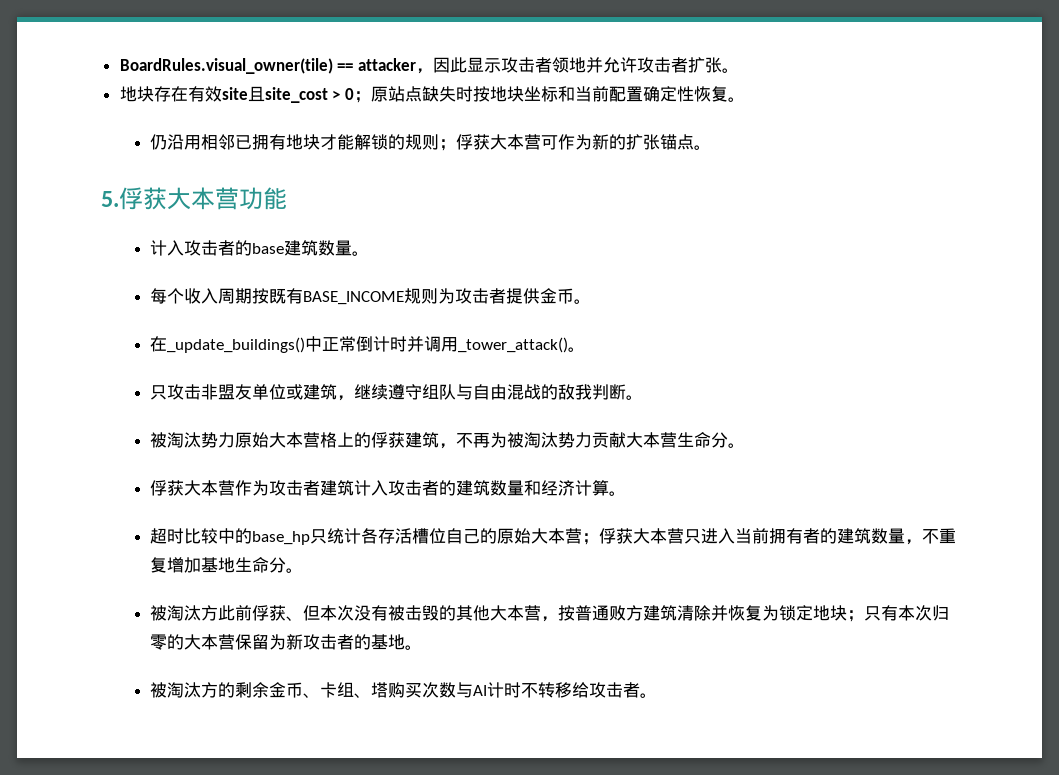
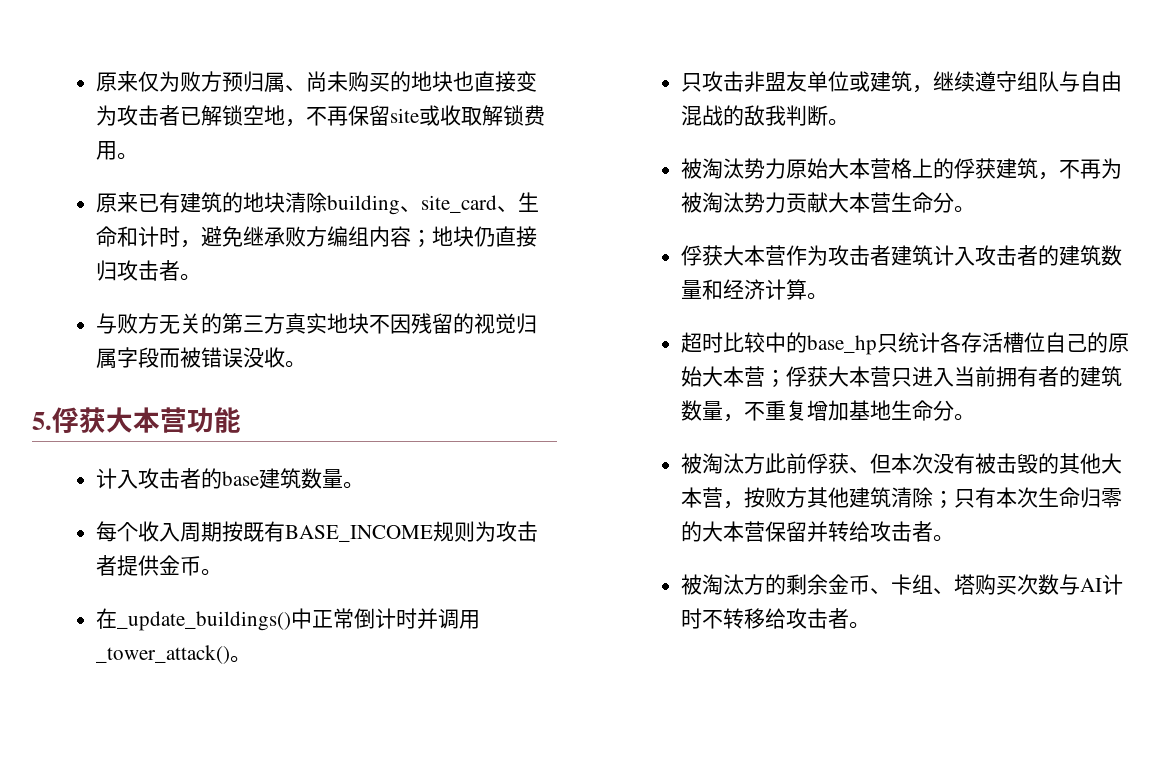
[119,57,739,74] [119,86,745,103] [150,134,695,151] BoardRules.visual_owner(tile) == attacker，因此显示攻击者领地并允许攻击者扩张。 // 地块存在有效site且site_cost > 0；原站点缺失时按地块坐标和当前配置确定性恢复。 // 仍沿用相邻已拥有地块才能解锁的规则；俘获大本营可作为新的扩张锚点 -> [95,71,537,93] [95,105,545,127] [95,141,138,160] [95,192,539,215] [95,226,537,248] [95,260,201,281] [95,313,537,334] [95,347,285,369] 原来仅为败方预归属、尚未购买的地块也直接变为攻击者已解锁空地，不再保留site或收取解锁费用。 // 原来已有建筑的地块清除building、site_card、生命和计时，避免继承败方编组内容；地块仍直接归攻击者。 // 与败方无关的第三方真实地块不因残留的视觉归属字段而被错误没收
[575,605,848,621] 普通败方建筑清除并恢复为锁定地块 -> [764,487,933,508] 败方其他建筑清除
(933, 613) none -> [1037,487,1080,508] 生命
[269,634,406,650] 为新攻击者的基地 -> [806,521,933,542] 并转给攻击者

